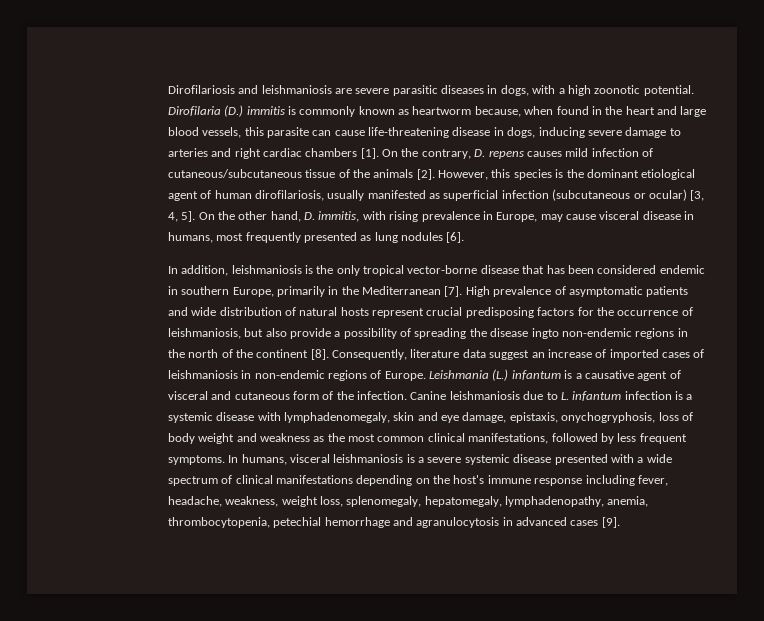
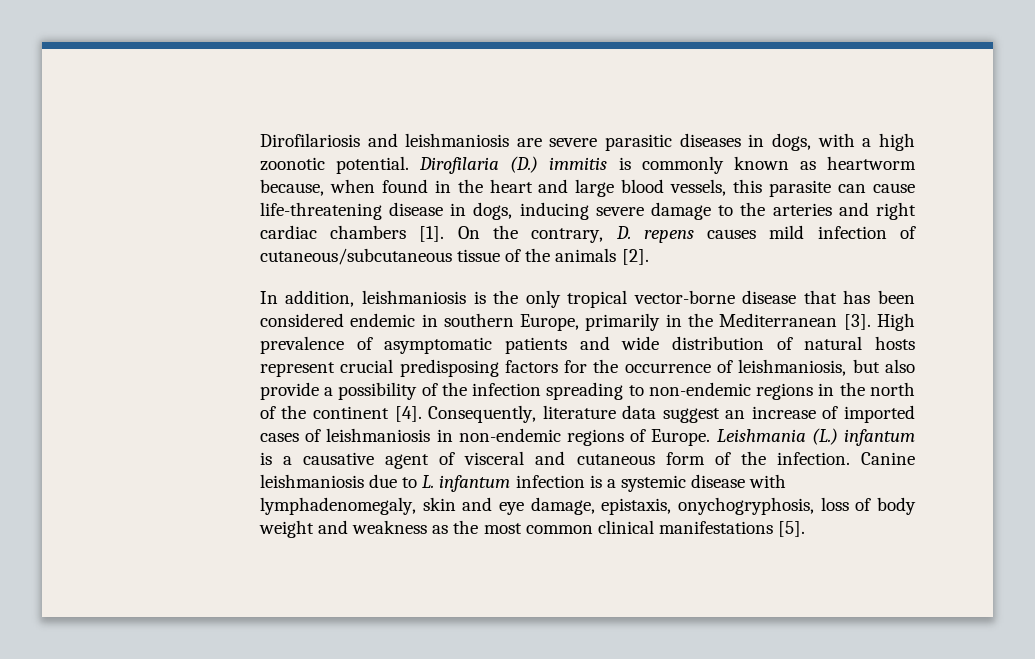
(681, 132) none -> [740,202,766,216] the
[438,169,696,180] [167,189,705,201] [167,211,695,222] [167,232,465,243] However, this species is the dominant etiological agent of human dirofilariosis, usually manifested as superficial infection (subcutaneous or ocular) [3, 4, 5]. On the other hand, D. immitis, with rising prevalence in Europe, may cause visceral disease in humans, most frequently presented as lung nodules [6]. -> (649, 257) none
[444,286,463,297] [7]. -> [843,314,871,330] [3].
[414,328,559,339] spreading the disease ingto -> [441,382,644,400] the infection spreading to
[310,349,329,360] [8]. -> [394,406,422,422] [4].
[468,433,687,444] [167,454,672,465] [167,475,668,486] [167,496,649,507] [167,517,620,528] manifestations, followed by less frequent symptoms. In humans, visceral leishmaniosis is a severe systemic disease presented with a wide spectrum of clinical manifestations depending on the host's immune response including fever, headache, weakness, weight loss, splenomegaly, hepatomegaly, lymphadenopathy, anemia, thrombocytopenia, petechial hemorrhage and agranulocytosis in advanced cases [9]. -> [658,521,806,537] manifestations [5].

